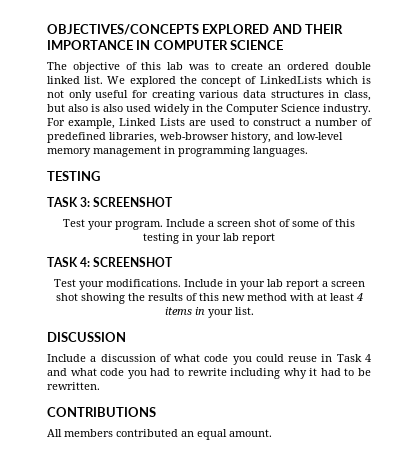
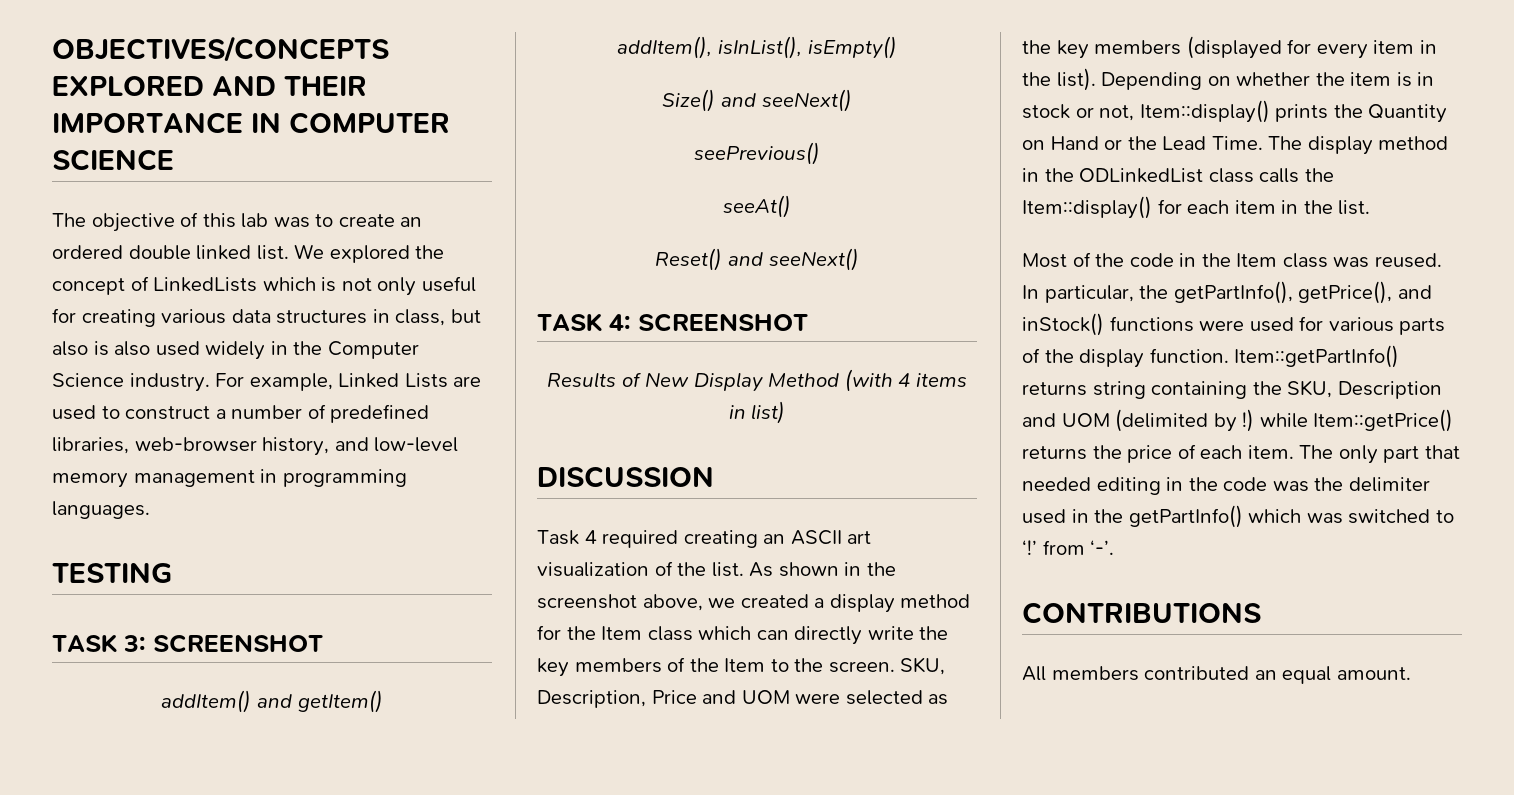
[63,219,355,230] [143,233,275,244] [47,257,174,267] [53,279,365,290] [55,293,354,304] Test your program. Include a screen shot of some of this testing in your lab report // TASK 4: SCREENSHOT // Test your modifications. Include in your lab report a screen shot showing the results of this new method with at least -> [161,690,383,713] [617,36,897,59] [662,89,852,112] [694,142,820,165] [723,195,791,218] [655,248,859,271] [537,313,808,332] [547,369,893,392] addItem() and getItem() // addItem(), isInList(), isEmpty() // Size() and seeNext() // seePrevious() // seeAt() // Reset() and seeNext() // TASK 4: SCREENSHOT // Results of New Display Method (with
[207,307,254,318] your list. -> [751,401,786,424] list)
[47,354,371,365] [47,368,371,379] [47,382,100,390] Include a discussion of what code you could reuse in Task 4 and what code you had to rewrite including why it had to be rewritten. -> [537,530,872,548] [537,561,896,577] [537,594,971,613] [537,625,949,645] [537,657,946,677] [537,690,949,708] [1022,36,1437,59] [1022,68,1435,91] [1022,100,1448,123] [1022,136,1449,155] [1022,168,1334,183] [1022,196,1371,219] [1022,252,1442,268] [1022,281,1432,304] [1022,313,1446,336] [1022,345,1400,368] [1022,380,1442,399] [1022,409,1454,432] [1022,444,1460,464] [1022,477,1430,495] [1022,505,1454,528] [1022,540,1115,555] Task 4 required creating an ASCII art visualization of the list. As shown in the screenshot above, we created a display method for the Item class which can directly write the key members of the Item to the screen. SKU, Description, Price and UOM were selected as the key members (displayed for every item in the list). Depending on whether the item is in stock or not, Item::display() prints the Quantity on Hand or the Lead Time. The display method in the ODLinkedList class calls the Item::display() for each item in the list. // Most of the code in the Item class was reused. In particular, the getPartInfo(), getPrice(), and inStock() functions were used for various parts of the display function. Item::getPartInfo() returns string containing the SKU, Description and UOM (delimited by !) while Item::getPrice() returns the price of each item. The only part that needed editing in the code was the delimiter used in the getPartInfo() which was switched to ‘!’ from ‘-’.

